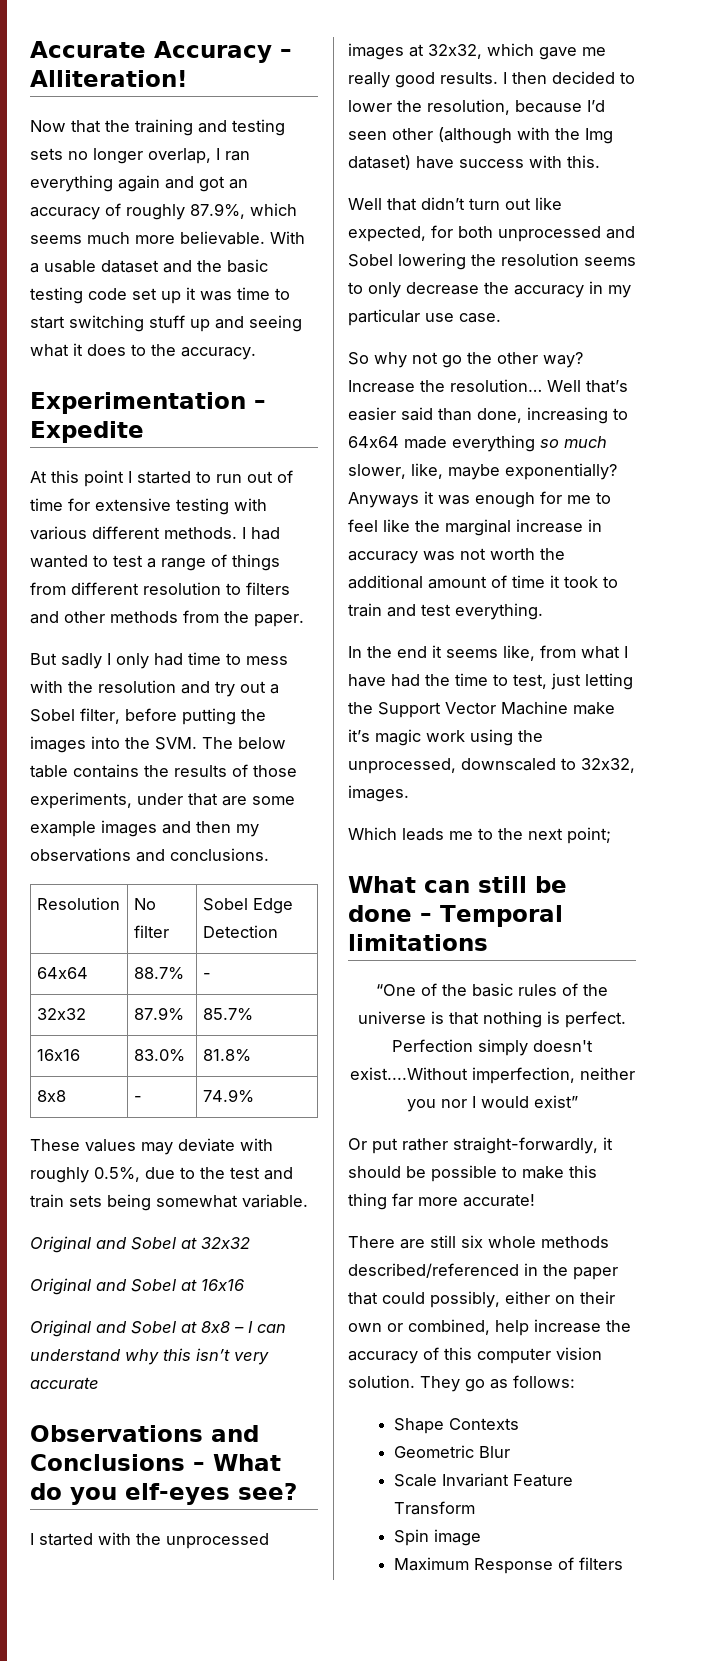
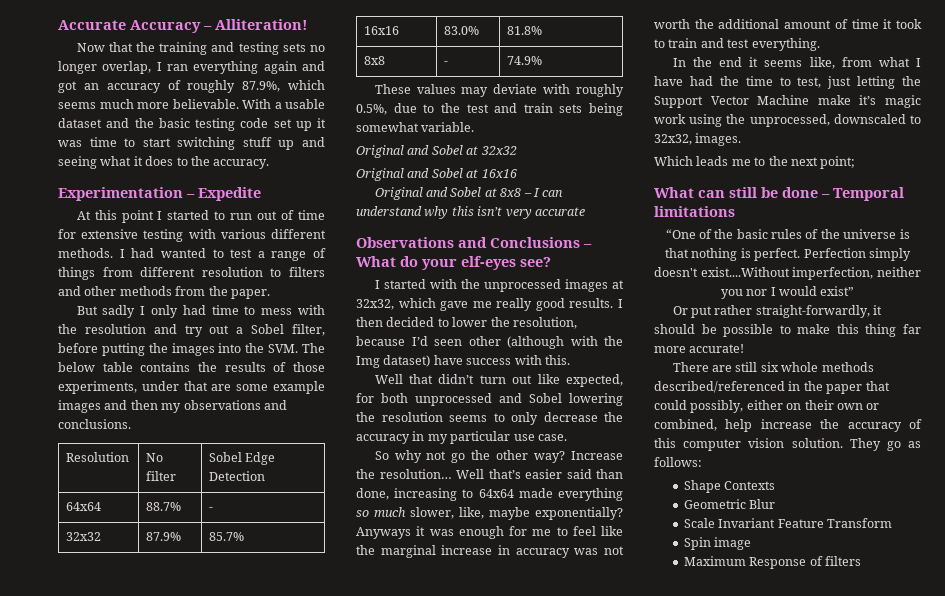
[70,1487,117,1505] you -> [422,259,457,270] your

